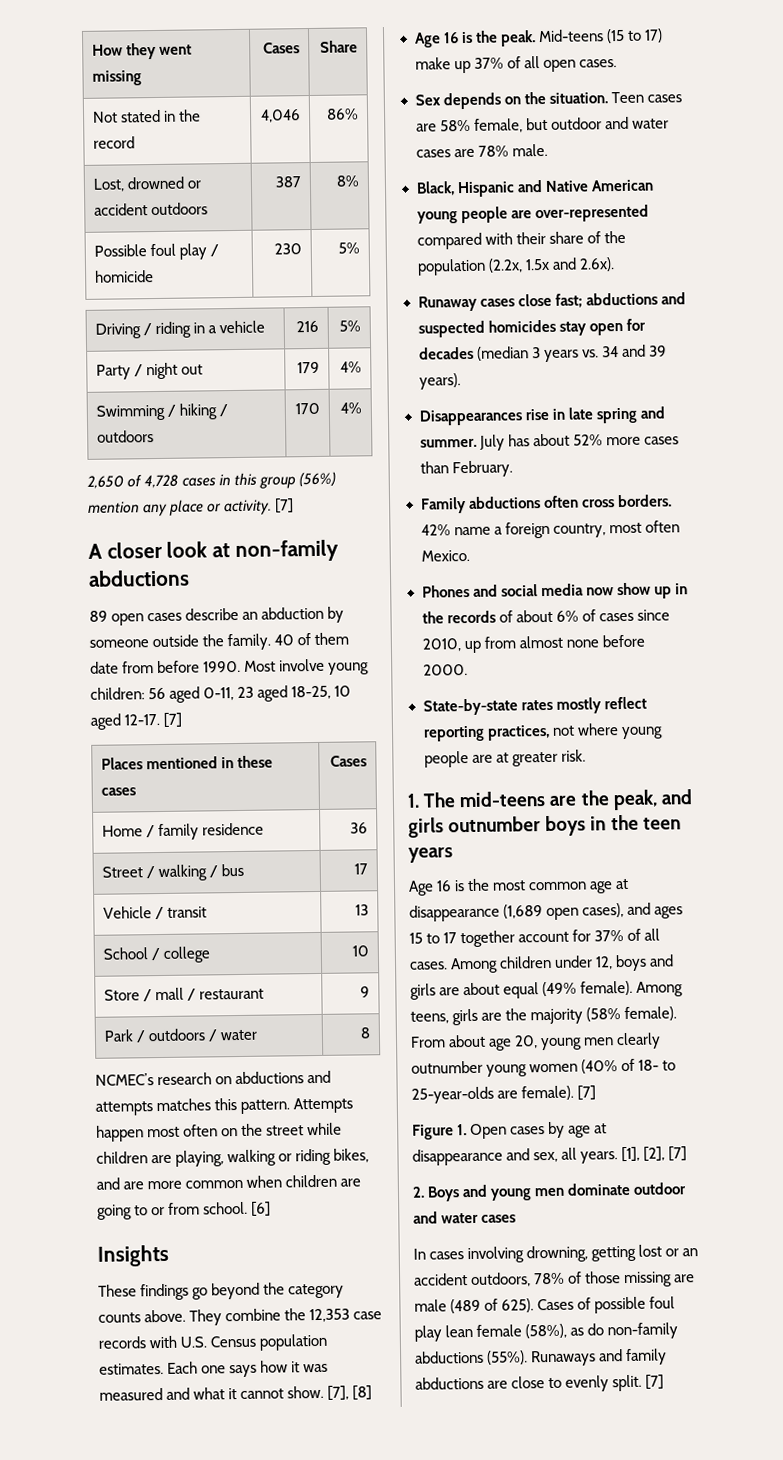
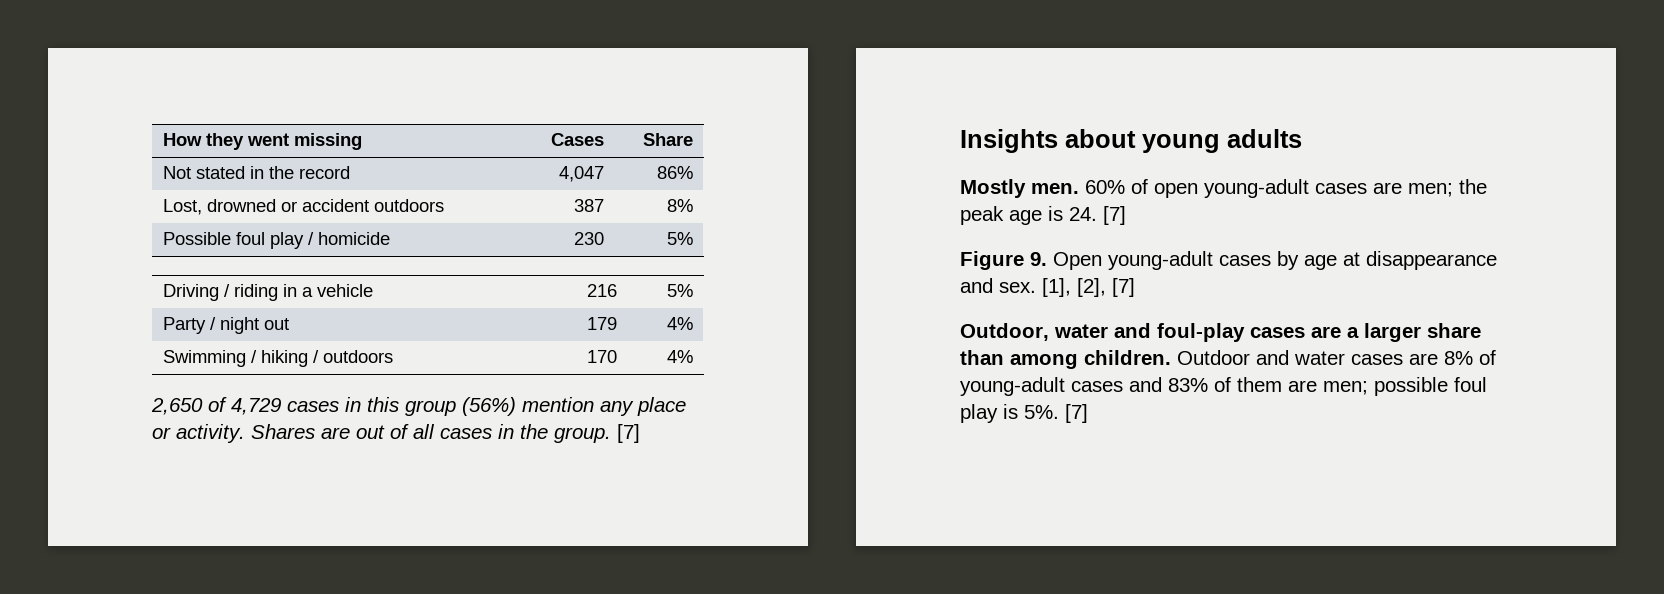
[260,109,302,123] 4,046 -> [558,166,604,182] 4,047
[144,474,180,489] 4,728 -> [231,398,281,415] 4,729
[275,498,295,514] [88,539,339,563] [88,569,190,587] [89,606,345,626] [89,632,350,651] [90,658,370,675] [90,685,352,703] [90,712,183,730] [100,755,273,770] [100,787,136,796] [330,755,368,767] [101,822,264,841] [350,822,369,834] [101,863,244,882] [354,863,369,875] [102,906,207,920] [355,904,370,916] [102,946,210,963] [352,945,370,957] [103,987,264,1002] [360,986,371,998] [103,1028,257,1043] [360,1027,371,1039] [95,1070,332,1086] [95,1097,354,1116] [96,1122,343,1142] [96,1148,370,1167] [96,1174,362,1190] [97,1201,272,1220] [97,1244,169,1267] [98,1282,345,1301] [98,1308,383,1326] [98,1333,329,1351] [99,1360,329,1378] [99,1385,373,1401] [413,28,663,48] [414,56,617,74] [414,91,682,110] [415,116,669,133] [415,143,548,158] [415,179,654,198] [416,204,649,224] [416,230,626,250] [416,257,615,276] [417,292,686,312] [417,318,646,338] [418,344,667,363] [418,373,461,390] [418,406,665,426] [419,433,679,451] [419,460,513,478] [420,494,672,514] [420,520,680,539] [420,549,470,562] [421,582,688,599] [421,609,670,624] [421,634,645,654] [422,664,468,676] [422,696,647,716] [422,723,663,742] [423,749,586,768] [407,789,692,811] [408,814,681,838] [408,847,453,863] [408,878,630,896] [409,902,684,922] [409,928,661,948] [409,954,675,974] [410,980,684,1000] [410,1006,678,1026] [410,1032,662,1051] [411,1058,677,1077] [411,1085,575,1104] [7] // A closer look at non-family abductions // 89 open cases describe an abduction by someone outside the family. 40 of them date from before 1990. Most involve young children: 56 aged 0-11, 23 aged 18-25, 10 aged 12-17. [7] // Places mentioned in these cases | Cases // Home / family residence | 36 // Street / walking / bus | 17 // Vehicle / transit | 13 // School / college | 10 // Store / mall / restaurant | 9 // Park / outdoors / water | 8 // NCMEC’s research on abductions and attempts matches this pattern. Attempts happen most often on the street while children are playing, walking or riding bikes, and are more common when children are going to or from school. [6] // Insights // These findings go beyond the category counts above. They combine the 12,353 case records with U.S. Census population estimates. Each one says how it was measured and what it cannot show. [7], [8] // Age 16 is the peak. Mid-teens (15 to 17) make up 37% of all open cases. // Sex depends on the situation. Teen cases are 58% female, but outdoor and water cases are 78% male. // Black, Hispanic and Native American young people are over-represented compared with their share of the population (2.2x, 1.5x and 2.6x). // Runaway cases close fast; abductions and suspected homicides stay open for decades (median 3 years vs. 34 and 39 years). // Disappearances rise in late spring and summer. July has about 52% more cases than February. // Family abductions often cross borders. 42% name a foreign country, most often Mexico. // Phones and social media now show up in the records of about 6% of cases since 2010, up from almost none before 2000. // State-by-state rates mostly reflect reporting practices, not where young people are at greater risk. // 1. The mid-teens are the peak, and girls outnumber boys in the teen years // Age 16 is the most common age at disappearance (1,689 open cases), and ages 15 to 17 together account for 37% of all cases. Among children under 12, boys and girls are about equal (49% female). Among teens, girls are the majority (58% female). From about age 20, young men clearly outnumber young women (40% of 18- to 25-year-olds are female). -> [251,424,640,443] [960,129,1302,153] [960,179,1487,198] [960,206,1097,225] Shares are out of all cases in the group. [7] // Insights about young adults // Mostly men. 60% of open young-adult cases are men; the peak age is 24.
[457,1123,508,1140] 1. Open -> [1030,251,1213,270] 9. Open young-adult
[533,1147,619,1164] sex, all years. -> [999,282,1036,293] sex.
[412,1182,688,1202] [413,1211,517,1224] [413,1244,699,1264] [414,1271,696,1288] [414,1296,676,1314] [414,1322,679,1342] [415,1348,668,1367] [415,1374,643,1392] 2. Boys and young men dominate outdoor and water cases // In cases involving drowning, getting lost or an accident outdoors, 78% of those missing are male (489 of 625). Cases of possible foul play lean female (58%), as do non-family abductions (55%). Runaways and family abductions are close to evenly split. -> [960,323,1481,342] [960,350,1496,369] [960,377,1487,396] [960,404,1059,423] Outdoor, water and foul-play cases are a larger share than among children. Outdoor and water cases are 8% of young-adult cases and 83% of them are men; possible foul play is 5%.

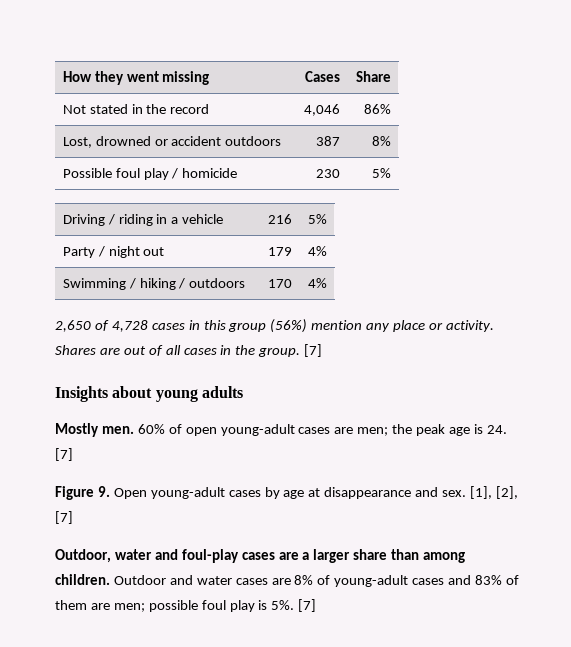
[558,166,604,182] 4,047 -> [304,104,341,116] 4,046
[231,398,281,415] 4,729 -> [111,320,148,332] 4,728

